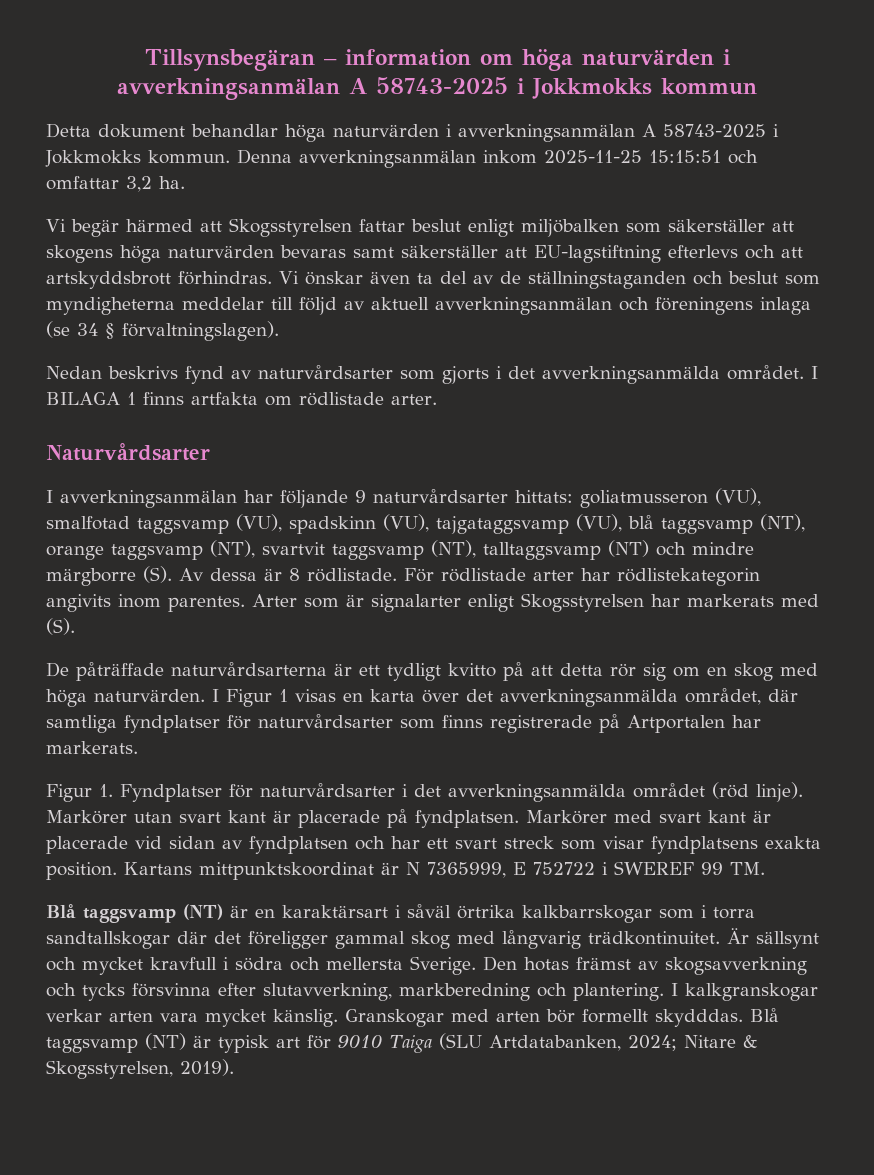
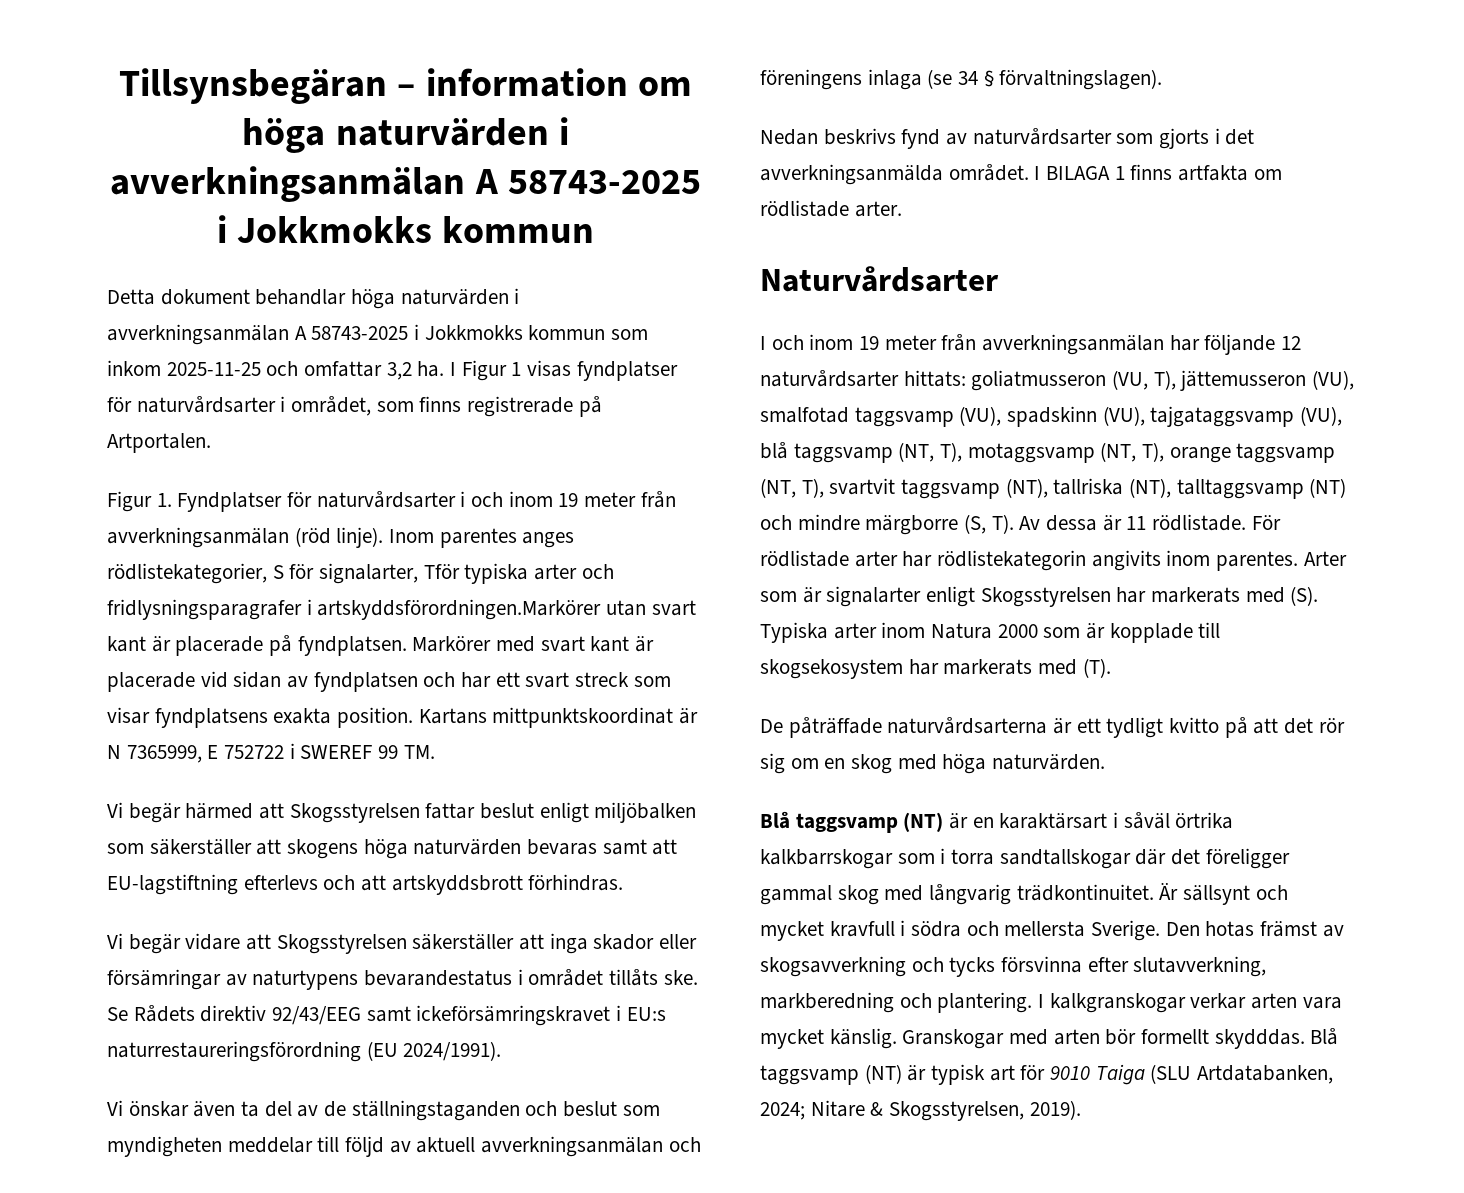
[148,149,476,168] kommun. Denna avverkningsanmälan -> [528,325,649,340] kommun som
[649,150,721,163] 15:15:51 -> (261, 369) none
[46,218,794,237] [46,245,803,263] [46,271,820,289] [46,297,811,315] [46,321,279,341] [46,365,818,384] [46,392,437,406] [46,443,210,461] [46,488,761,508] [46,514,805,534] [46,540,754,560] [46,566,760,586] [46,593,819,612] [46,618,75,635] [46,662,818,681] [46,688,798,707] [46,715,117,733] // Vi begär härmed att Skogsstyrelsen fattar beslut enligt miljöbalken som säkerställer att skogens höga naturvärden bevaras samt säkerställer att EU-lagstiftning efterlevs och att artskyddsbrott förhindras. Vi önskar även ta del av de ställningstaganden och beslut som myndigheterna meddelar till följd av aktuell avverkningsanmälan och föreningens inlaga (se 34 § förvaltningslagen). // Nedan beskrivs fynd av naturvårdsarter som gjorts i det avverkningsanmälda området. I BILAGA 1 finns artfakta om rödlistade arter. // Naturvårdsarter // I avverkningsanmälan har följande 9 naturvårdsarter hittats: goliatmusseron (VU), smalfotad taggsvamp (VU), spadskinn (VU), tajgataggsvamp (VU), blå taggsvamp (NT), orange taggsvamp (NT), svartvit taggsvamp (NT), talltaggsvamp (NT) och mindre märgborre (S). Av dessa är 8 rödlistade. För rödlistade arter har rödlistekategorin angivits inom parentes. Arter som är signalarter enligt Skogsstyrelsen har markerats med (S). // De påträffade naturvårdsarterna är ett tydligt kvitto på att detta rör sig om en skog med höga naturvärden. I Figur 1 visas en karta över det avverkningsanmälda området, där samtliga -> [450,360,572,381] I Figur 1 visas
(393, 721) none -> [280,396,372,416] i området,
[627,715,761,733] [46,741,138,754] Artportalen har markerats. -> [107,433,211,453] Artportalen.
[414,782,803,802] [46,810,127,824] det avverkningsanmälda området (röd linje). Markörer -> [471,491,676,508] [107,527,575,548] [107,563,614,584] [107,599,602,620] och inom 19 meter från avverkningsanmälan (röd linje). Inom parentes anges rödlistekategorier, S för signalarter, Tför typiska arter och fridlysningsparagrafer i artskyddsförordningen.Markörer
(765, 868) none -> [107,802,697,823] [107,839,678,859] [107,874,624,895] [107,933,698,954] [107,969,698,990] [107,1005,666,1026] [107,1041,502,1062] [107,1100,660,1121] [107,1136,701,1157] [760,69,1163,90] [760,128,1255,149] [760,164,1282,185] [760,200,902,217] [760,266,999,292] [760,334,1302,355] [760,370,1355,391] [760,406,1343,427] [760,442,1336,463] [760,478,1347,499] [760,514,1281,535] [760,550,1347,571] [760,586,1319,607] [760,622,1221,643] [760,658,1111,679] [760,717,1345,738] [760,753,1106,774] // Vi begär härmed att Skogsstyrelsen fattar beslut enligt miljöbalken som säkerställer att skogens höga naturvärden bevaras samt att EU-lagstiftning efterlevs och att artskyddsbrott förhindras. // Vi begär vidare att Skogsstyrelsen säkerställer att inga skador eller försämringar av naturtypens bevarandestatus i området tillåts ske. Se Rådets direktiv 92/43/EEG samt ickeförsämringskravet i EU:s naturrestaureringsförordning (EU 2024/1991). // Vi önskar även ta del av de ställningstaganden och beslut som myndigheten meddelar till följd av aktuell avverkningsanmälan och föreningens inlaga (se 34 § förvaltningslagen). // Nedan beskrivs fynd av naturvårdsarter som gjorts i det avverkningsanmälda området. I BILAGA 1 finns artfakta om rödlistade arter. // Naturvårdsarter // I och inom 19 meter från avverkningsanmälan har följande 12 naturvårdsarter hittats: goliatmusseron (VU, T), jättemusseron (VU), smalfotad taggsvamp (VU), spadskinn (VU), tajgataggsvamp (VU), blå taggsvamp (NT, T), motaggsvamp (NT, T), orange taggsvamp (NT, T), svartvit taggsvamp (NT), tallriska (NT), talltaggsvamp (NT) och mindre märgborre (S, T). Av dessa är 11 rödlistade. För rödlistade arter har rödlistekategorin angivits inom parentes. Arter som är signalarter enligt Skogsstyrelsen har markerats med (S). Typiska arter inom Natura 2000 som är kopplade till skogsekosystem har markerats med (T). // De påträffade naturvårdsarterna är ett tydligt kvitto på att det rör sig om en skog med höga naturvärden.

